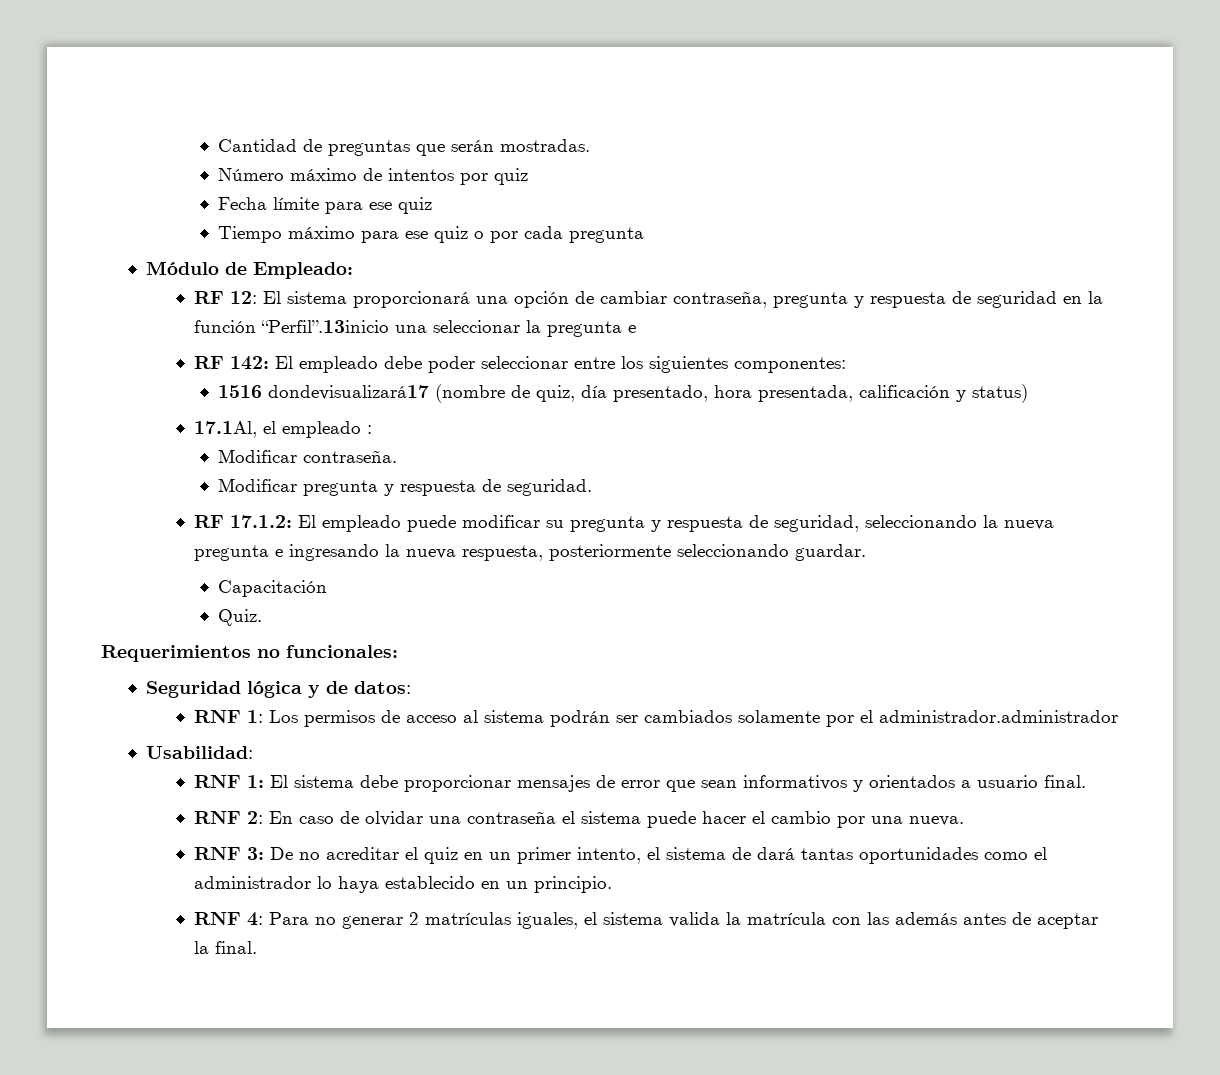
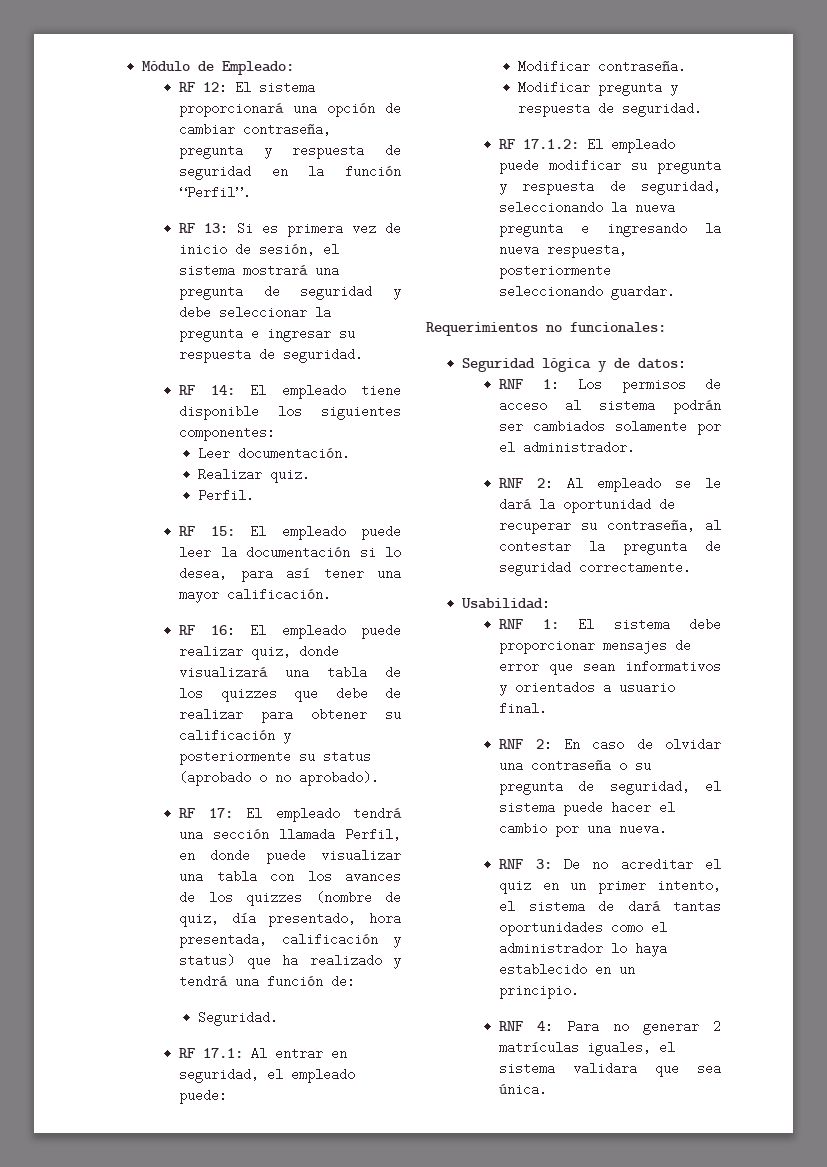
[218,139,591,156] [218,168,529,185] [218,197,433,214] [218,226,645,243] Cantidad de preguntas que serán mostradas. // Número máximo de intentos por quiz // Fecha límite para ese quiz // Tiempo máximo para ese quiz o por cada pregunta // -> (141, 66) none
[261,320,428,333] “Perfil”.13inicio una -> [179,186,252,199] [179,222,401,237] [179,243,340,256] [179,264,340,277] [179,285,401,300] [179,306,212,319] “Perfil”. // RF 13: Si es primera vez de inicio de sesión, el sistema mostrará una pregunta de seguridad y debe
[194,356,616,373] // RF 142: El empleado debe poder seleccionar entre -> [267,327,356,342] [179,348,364,363] [179,384,401,399] [179,405,260,420] ingresar su respuesta de seguridad. // RF 14: El empleado tiene disponible
[218,385,430,400] 1516 dondevisualizará17 -> [197,447,350,460] [197,468,310,483] [197,489,254,502] [179,525,401,540] [179,546,401,559] [179,567,401,582] [179,588,332,603] [179,624,401,639] [179,645,340,660] [179,666,402,679] [179,687,401,702] [179,708,402,723] [179,729,292,744] [179,750,372,765] [179,771,380,786] [179,807,402,822] [179,828,401,841] [179,849,401,864] [179,870,401,883] [179,891,303,906] Leer documentación. // Realizar quiz. // Perfil. // RF 15: El empleado puede leer la documentación si lo desea, para así tener una mayor calificación. // RF 16: El empleado puede realizar quiz, donde visualizará una tabla de los quizzes que debe de realizar para obtener su calificación y posteriormente su status (aprobado o no aprobado). // RF 17: El empleado tendrá una sección llamada Perfil, en donde puede visualizar una tabla con los avances de los quizzes
[194,421,258,438] // 17.1Al, -> [246,954,401,969] [179,975,356,988] [197,1011,278,1026] [179,1047,348,1060] [179,1068,260,1083] que ha realizado y tendrá una función de: // Seguridad. // RF 17.1: Al entrar en seguridad,
[367,425,373,434] : -> [179,1089,228,1104] puede:
[218,580,328,597] [218,609,263,626] // Capacitación // Quiz. -> (676, 292) none
[879,710,1119,723] administrador.administrador -> [523,441,636,454] [499,477,721,492] [499,498,676,513] [499,519,721,534] [499,540,721,555] [499,561,692,576] administrador. // RNF 2: Al empleado se le dará la oportunidad de recuperar su contraseña, al contestar la pregunta de seguridad correctamente.
(557, 817) none -> [619,763,652,770] [499,780,690,795] o su pregunta de seguridad,
[669,912,1099,929] [194,941,258,954] valida la matrícula con las además antes de aceptar la final. -> [573,1062,721,1077] [499,1083,548,1096] validara que sea única.

